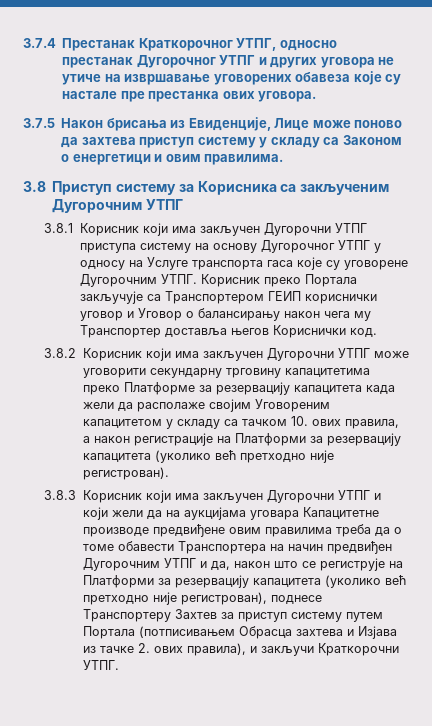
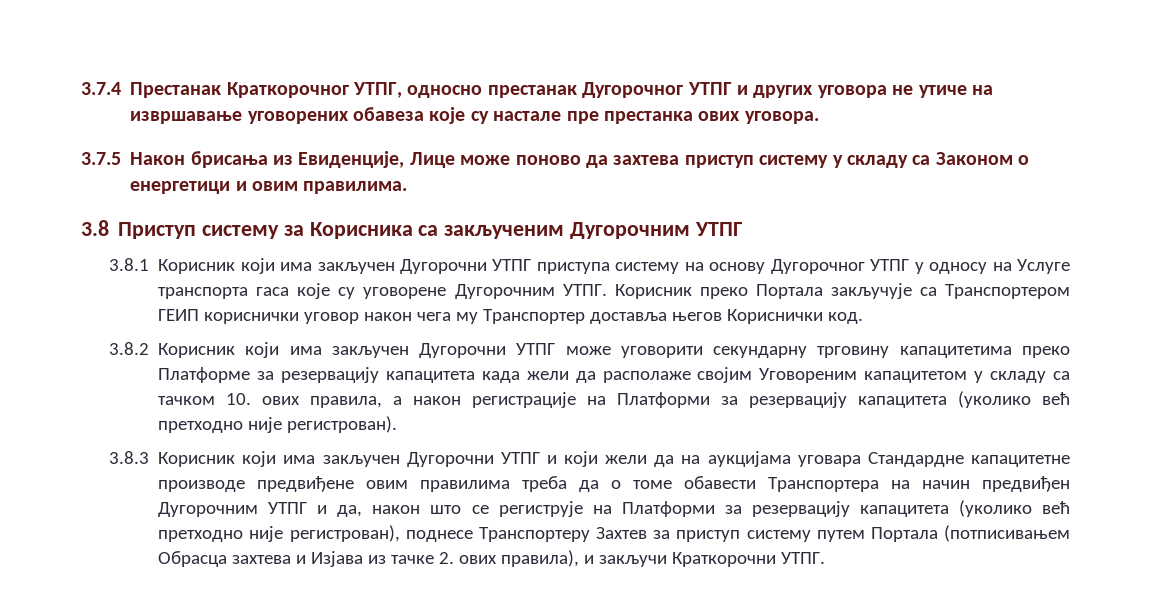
[126,308,280,321] и Уговор о балансирању -> (360, 318) none
[302,507,379,519] Капацитетне -> [867,452,1070,467] Стандардне капацитетне

